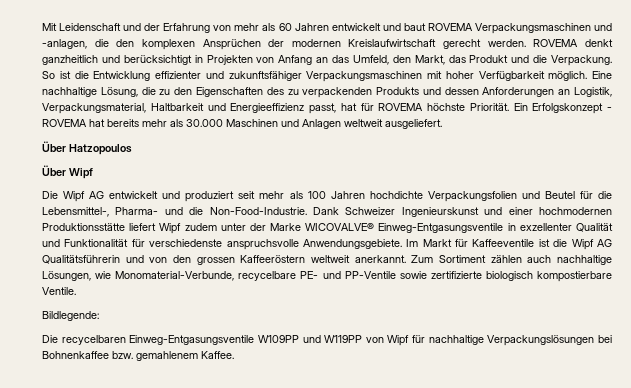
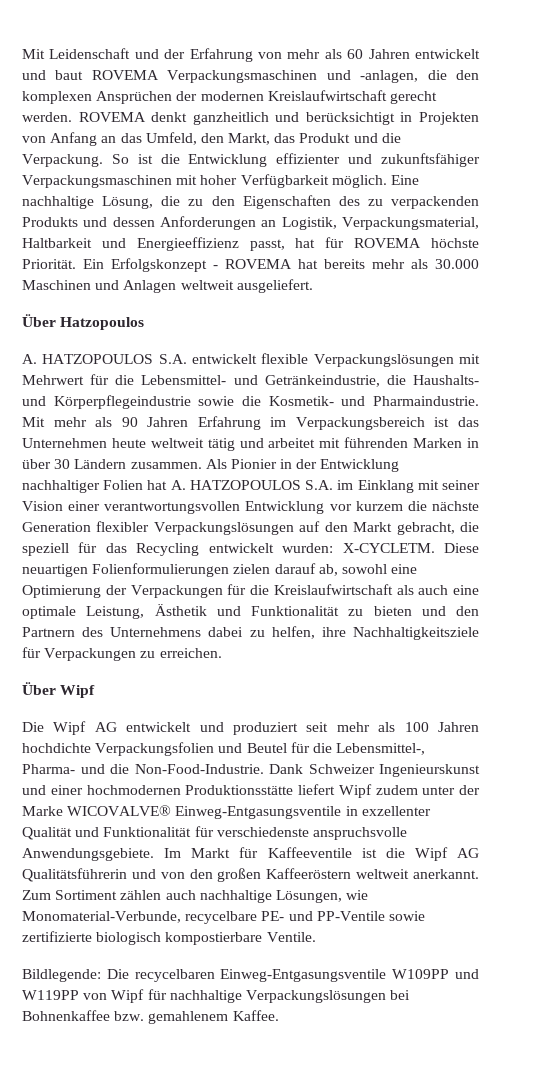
(132, 149) none -> [22,353,480,367] [22,374,479,387] [22,395,479,409] [22,416,479,430] [22,437,480,451] [22,459,400,472] [22,480,481,493] [22,501,480,514] [22,521,480,535] [22,542,479,556] [22,563,418,577] [22,584,479,598] [22,604,479,619] [22,626,479,640] [22,647,222,661] // A. HATZOPOULOS S.A. entwickelt flexible Verpackungslösungen mit Mehrwert für die Lebensmittel- und Getränkeindustrie, die Haushalts- und Körperpflegeindustrie sowie die Kosmetik- und Pharmaindustrie. Mit mehr als 90 Jahren Erfahrung im Verpackungsbereich ist das Unternehmen heute weltweit tätig und arbeitet mit führenden Marken in über 30 Ländern zusammen. Als Pionier in der Entwicklung nachhaltiger Folien hat A. HATZOPOULOS S.A. im Einklang mit seiner Vision einer verantwortungsvollen Entwicklung vor kurzem die nächste Generation flexibler Verpackungslösungen auf den Markt gebracht, die speziell für das Recycling entwickelt wurden: X-CYCLETM. Diese neuartigen Folienformulierungen zielen darauf ab, sowohl eine Optimierung der Verpackungen für die Kreislaufwirtschaft als auch eine optimale Leistung, Ästhetik und Funktionalität zu bieten und den Partnern des Unternehmens dabei zu helfen, ihre Nachhaltigkeitsziele für Verpackungen zu erreichen.
[196,257,235,265] grossen -> [217,868,262,882] großen
(99, 316) // -> (101, 975) none

